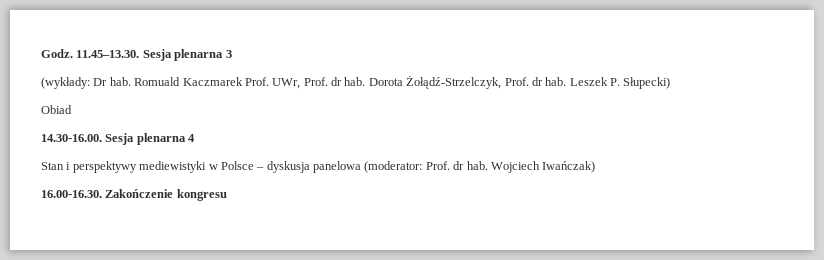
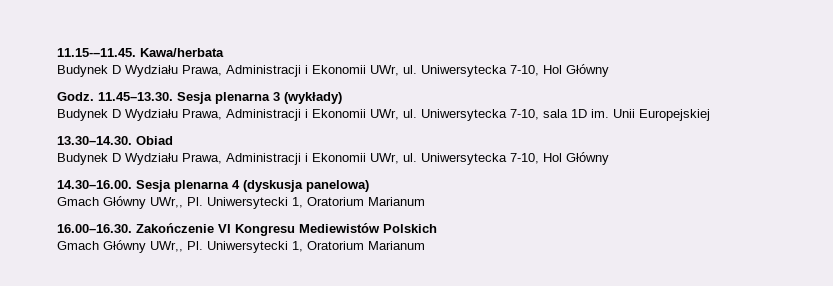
(41, 53) none -> [57,48,224,57] [57,64,609,77] 11.15-–11.45. Kawa/herbata // Budynek D Wydziału Prawa, Administracji i Ekonomii UWr, ul. Uniwersytecka 7-10, Hol Główny //
[41,76,671,89] [41,105,72,114] [41,133,196,145] [41,161,596,173] [41,189,227,201] // (wykłady: Dr hab. Romuald Kaczmarek Prof. UWr, Prof. dr hab. Dorota Żołądź-Strzelczyk, Prof. dr hab. Leszek P. Słupecki) // Obiad // 14.30-16.00. Sesja plenarna 4 // Stan i perspektywy mediewistyki w Polsce – dyskusja panelowa (moderator: Prof. dr hab. Wojciech Iwańczak) // 16.00-16.30. Zakończenie kongresu -> [284,92,342,104] [57,109,710,121] [57,136,173,145] [57,152,609,165] [57,180,369,192] [57,196,425,209] [57,223,437,236] [57,240,425,253] (wykłady) // Budynek D Wydziału Prawa, Administracji i Ekonomii UWr, ul. Uniwersytecka 7-10, sala 1D im. Unii Europejskiej // 13.30–14.30. Obiad // Budynek D Wydziału Prawa, Administracji i Ekonomii UWr, ul. Uniwersytecka 7-10, Hol Główny // 14.30–16.00. Sesja plenarna 4 (dyskusja panelowa) // Gmach Główny UWr,, Pl. Uniwersytecki 1, Oratorium Marianum // 16.00–16.30. Zakończenie VI Kongresu Mediewistów Polskich // Gmach Główny UWr,, Pl. Uniwersytecki 1, Oratorium Marianum

